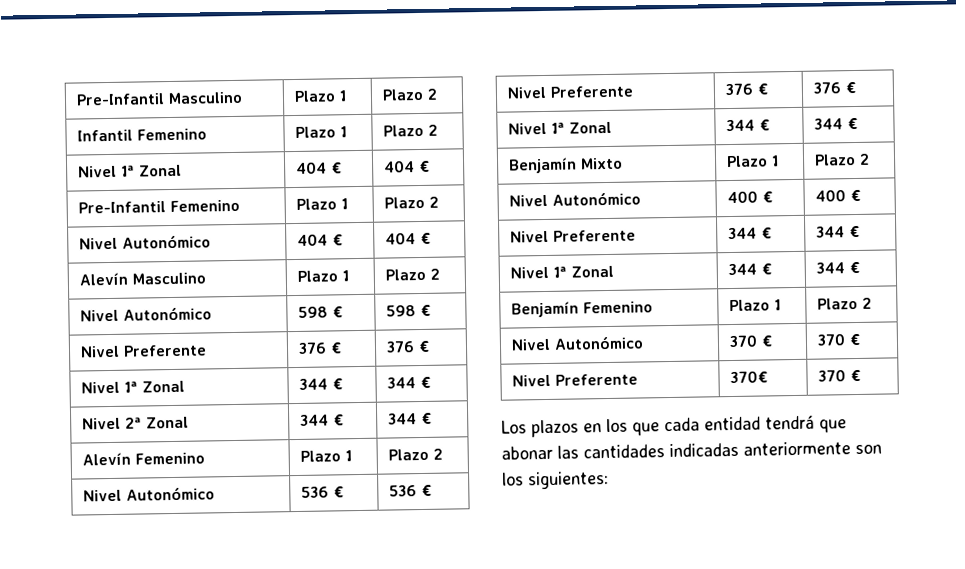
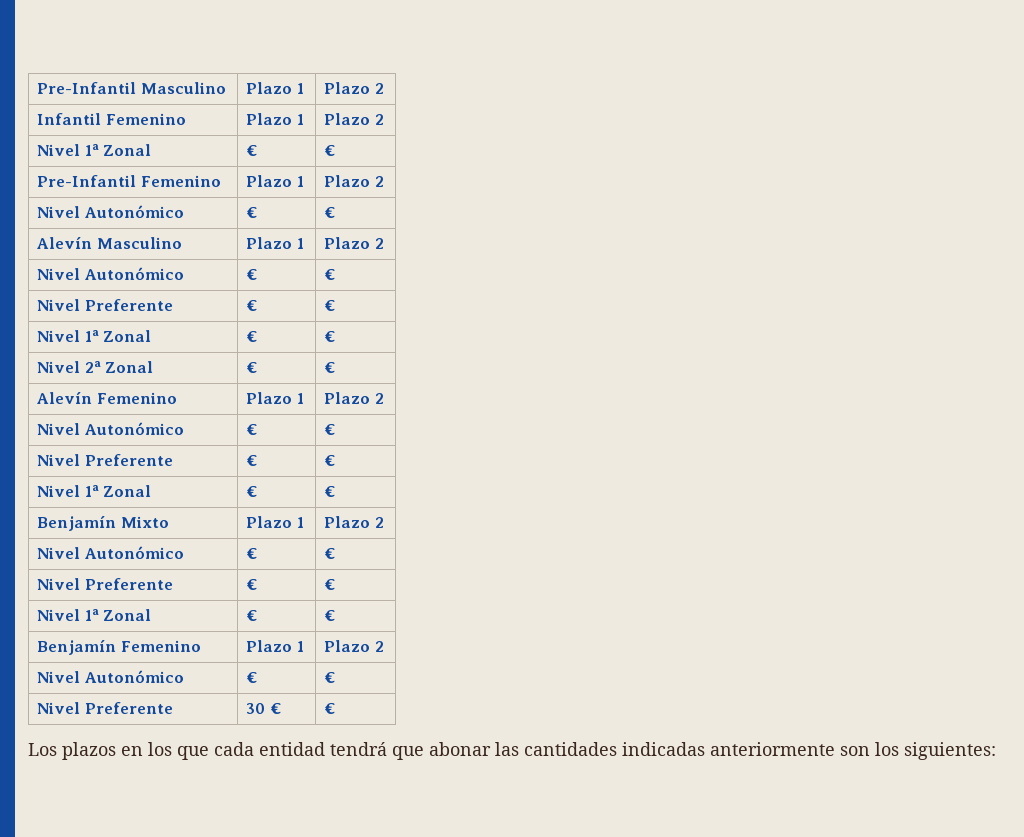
[295,161,343,174] [382,160,415,173] 404 € | 404 -> [246,145,259,156] € |
[296,233,344,246] [384,232,416,245] 404 € | 404 -> [246,207,259,218] € |
[297,306,344,318] [385,304,432,317] [79,344,207,358] [297,341,343,354] [385,340,431,353] [80,380,185,394] [298,378,344,390] [386,377,416,389] 598 € | 598 € // Nivel Preferente | 376 € | 376 € // Nivel 1ª Zonal | 344 € | 344 -> [246,269,259,280] [324,269,337,280] [37,299,173,311] [246,300,259,311] [324,300,337,311] [37,330,152,342] [246,331,259,342] € | € // Nivel Preferente | € | € // Nivel 1ª Zonal | € |
[299,414,345,426] [387,413,417,425] 344 € | 344 -> [246,362,259,373] € |
[300,486,345,498] [388,484,433,497] [506,85,634,99] [724,82,769,96] [812,81,857,94] [507,121,612,135] [725,119,771,132] [813,118,843,130] 536 € | 536 € // Nivel Preferente | 376 € | 376 € // Nivel 1ª Zonal | 344 € | 344 -> [246,424,259,435] [324,424,337,435] [37,454,173,466] [246,455,259,466] [324,455,337,466] [37,485,152,497] [246,486,259,497] € | € // Nivel Preferente | € | € // Nivel 1ª Zonal | € |
[726,190,774,204] [814,189,862,202] [509,229,636,243] [727,227,773,240] [815,225,861,238] [509,265,614,279] [727,263,773,276] [815,262,845,274] 400 € | 400 € // Nivel Preferente | 344 € | 344 € // Nivel 1ª Zonal | 344 € | 344 -> [246,548,259,559] [324,548,337,559] [37,578,173,590] [246,579,259,590] [324,579,337,590] [37,609,152,621] [246,610,259,621] € | € // Nivel Preferente | € | € // Nivel 1ª Zonal | € |
[728,334,774,348] [816,333,862,346] [511,373,638,387] [729,370,769,384] [817,369,846,382] 370 € | 370 € // Nivel Preferente | 370€ | 370 -> [246,672,259,683] [324,672,337,683] [37,702,173,714] [246,703,282,714] € | € // Nivel Preferente | 30 € |

